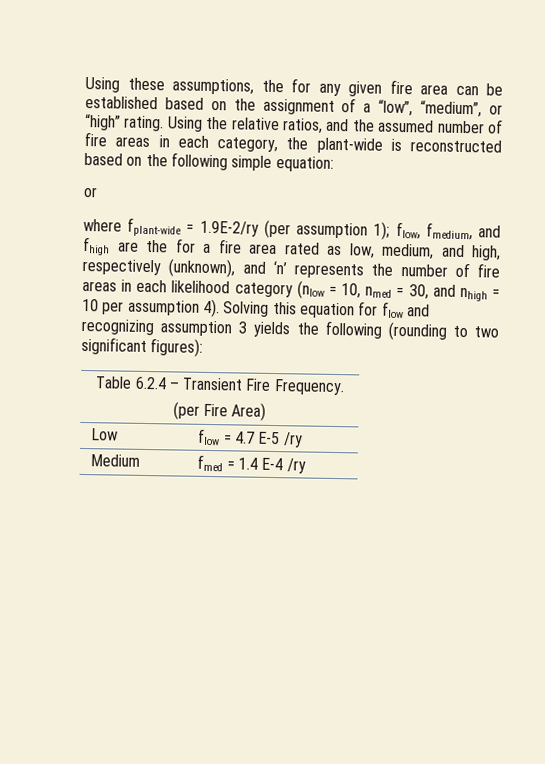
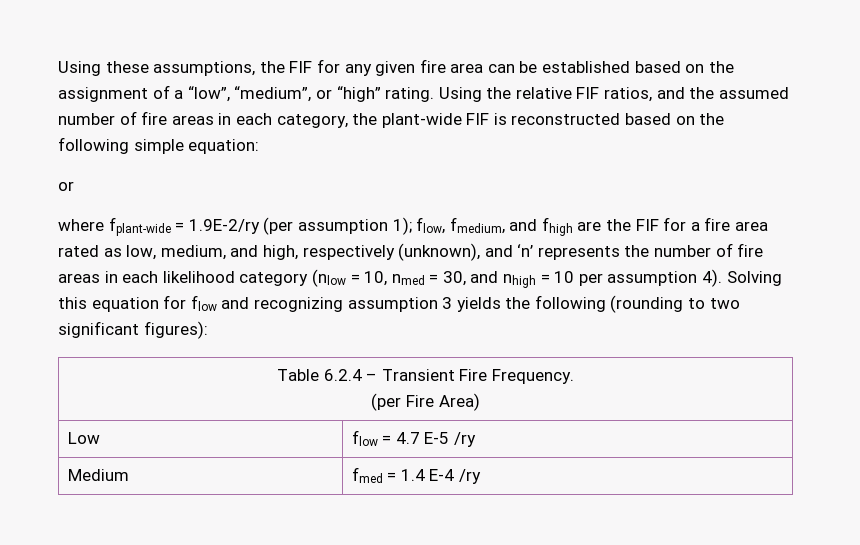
(284, 86) none -> [289,61,313,73] FIF
(280, 124) none -> [576,87,600,99] FIF
(383, 145) none -> [466,113,490,125] FIF
(168, 246) none -> [635,219,659,231] FIF

